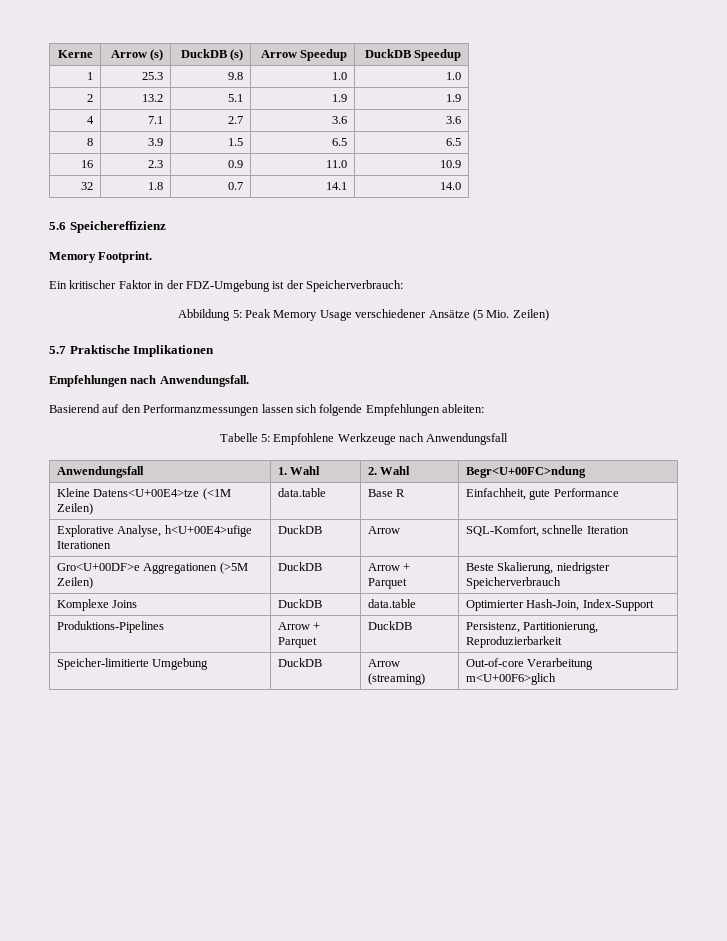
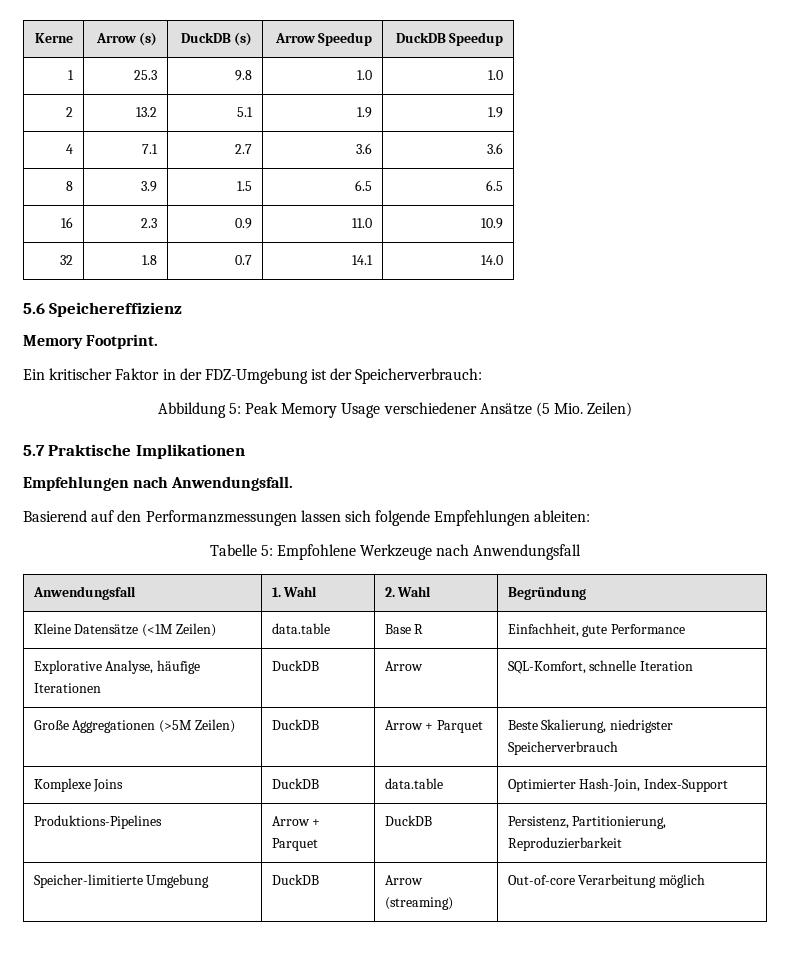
[465,466,586,478] Begr<U+00FC>ndung -> [507,586,586,600] Begründung
[93,489,200,497] Datens<U+00E4>tze -> [74,624,139,635] Datensätze
[164,525,252,537] h<U+00E4>ufige -> [157,660,201,674] häufige
[56,563,140,571] Gro<U+00DF>e -> [33,720,69,730] Große
[465,673,556,685] m<U+00F6>glich -> [659,874,706,888] möglich

